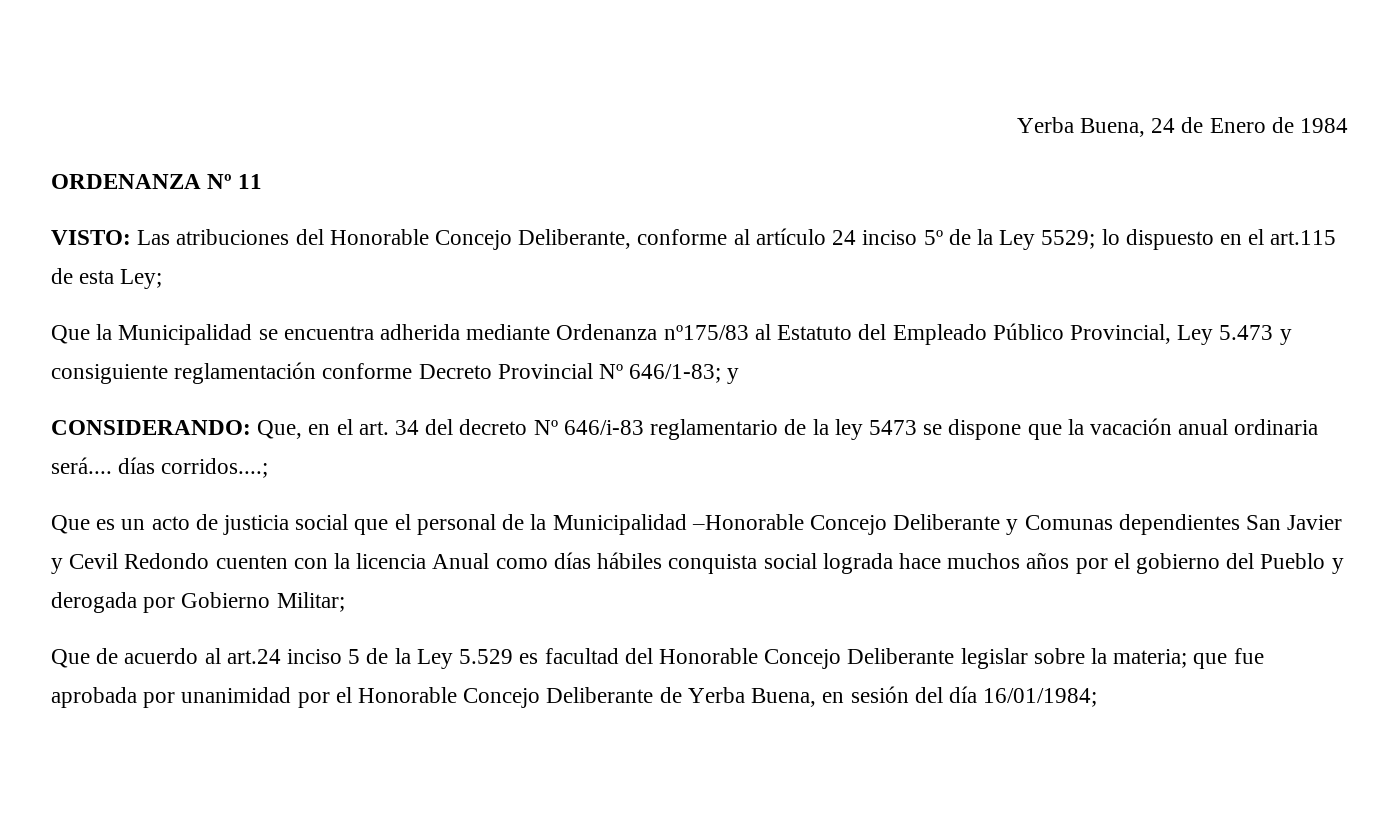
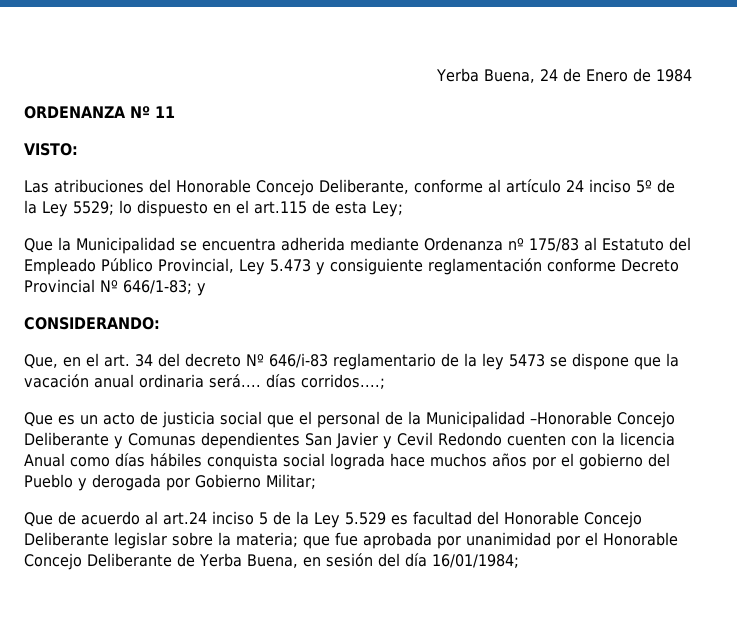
(131, 237) none -> (78, 149) //
[663,325,749,340] nº175/83 -> [508,238,579,252] nº 175/83
(251, 427) none -> (160, 323) //

